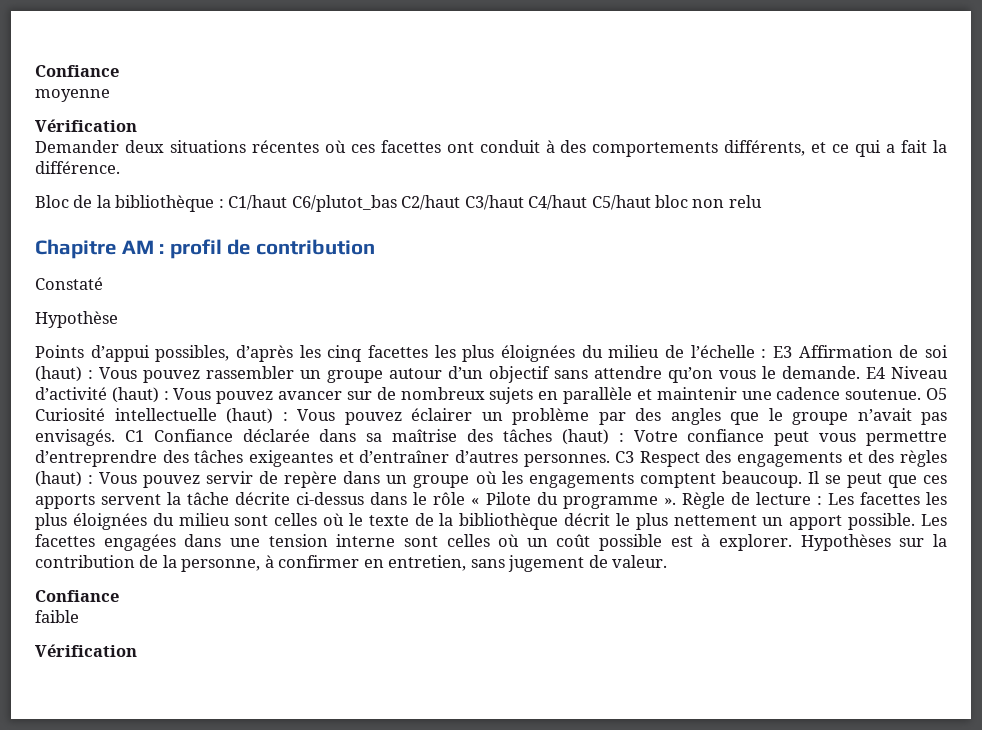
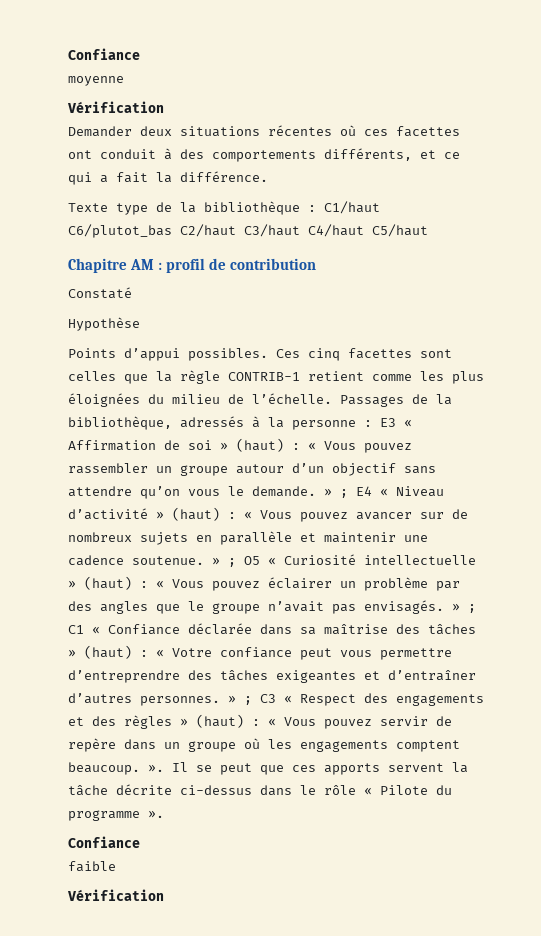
[35,195,69,208] Bloc -> [68,203,148,215] Texte type
[655,195,762,208] bloc non relu -> (428, 230) none
[155,345,429,362] possibles, d’après les cinq facettes -> [188,348,452,361] [68,370,412,384] possibles. Ces cinq facettes sont celles que la règle CONTRIB-1 retient comme
[690,345,755,358] l’échelle -> [252,393,452,407] [68,416,356,430] l’échelle. Passages de la bibliothèque, adressés à la personne
(792, 352) none -> [404,419,412,427] «
[35,366,93,382] (haut) : -> [220,438,316,452] » (haut) : «
[866,367,885,379] E4 -> [324,486,388,498] » ; E4 «
[111,387,169,403] (haut) : -> [156,507,252,521] » (haut) : «
[926,388,948,400] O5 -> [212,556,276,567] » ; O5 «
[226,408,288,424] (haut) : -> [68,576,164,590] » (haut) : «
[124,430,144,442] C1 -> [452,603,476,613] [68,625,100,634] » ; C1 «
[561,429,624,445] (haut) : -> [68,645,164,659] » (haut) : «
[615,451,635,463] C3 -> [228,694,292,705] » ; C3 «
[35,471,94,487] (haut) : -> [180,714,276,728] » (haut) : «
(802, 479) none -> [148,764,164,772] ».
[681,492,947,509] [35,513,948,530] [35,534,947,551] [35,555,668,572] Règle de lecture : Les facettes les plus éloignées du milieu sont celles où le texte de la bibliothèque décrit le plus nettement un apport possible. Les facettes engagées dans une tension interne sont celles où un coût possible est à explorer. Hypothèses sur la contribution de la personne, à confirmer en entretien, sans jugement de valeur. -> (164, 814) none

